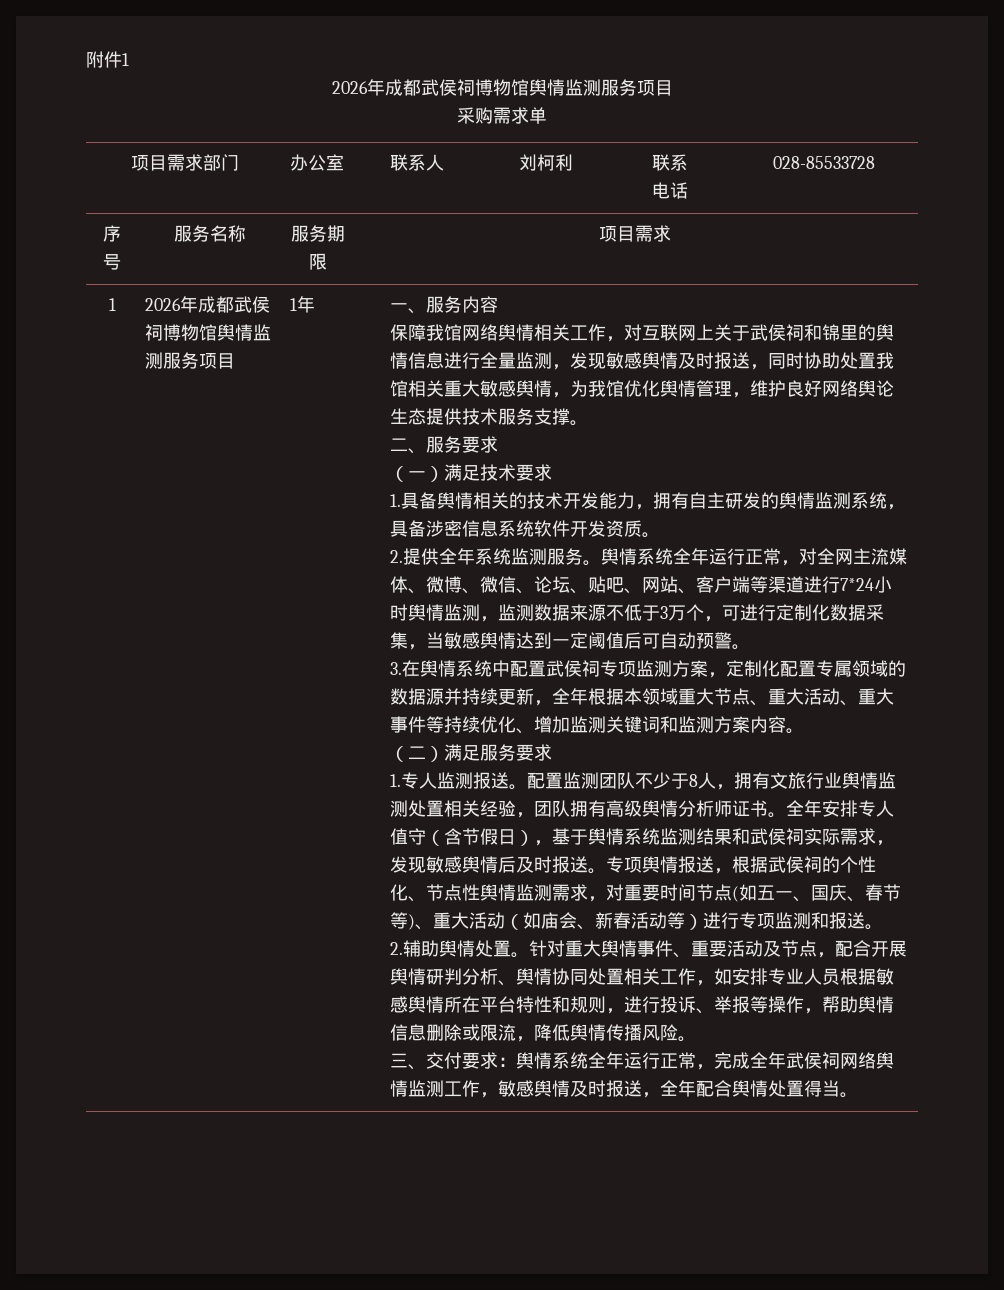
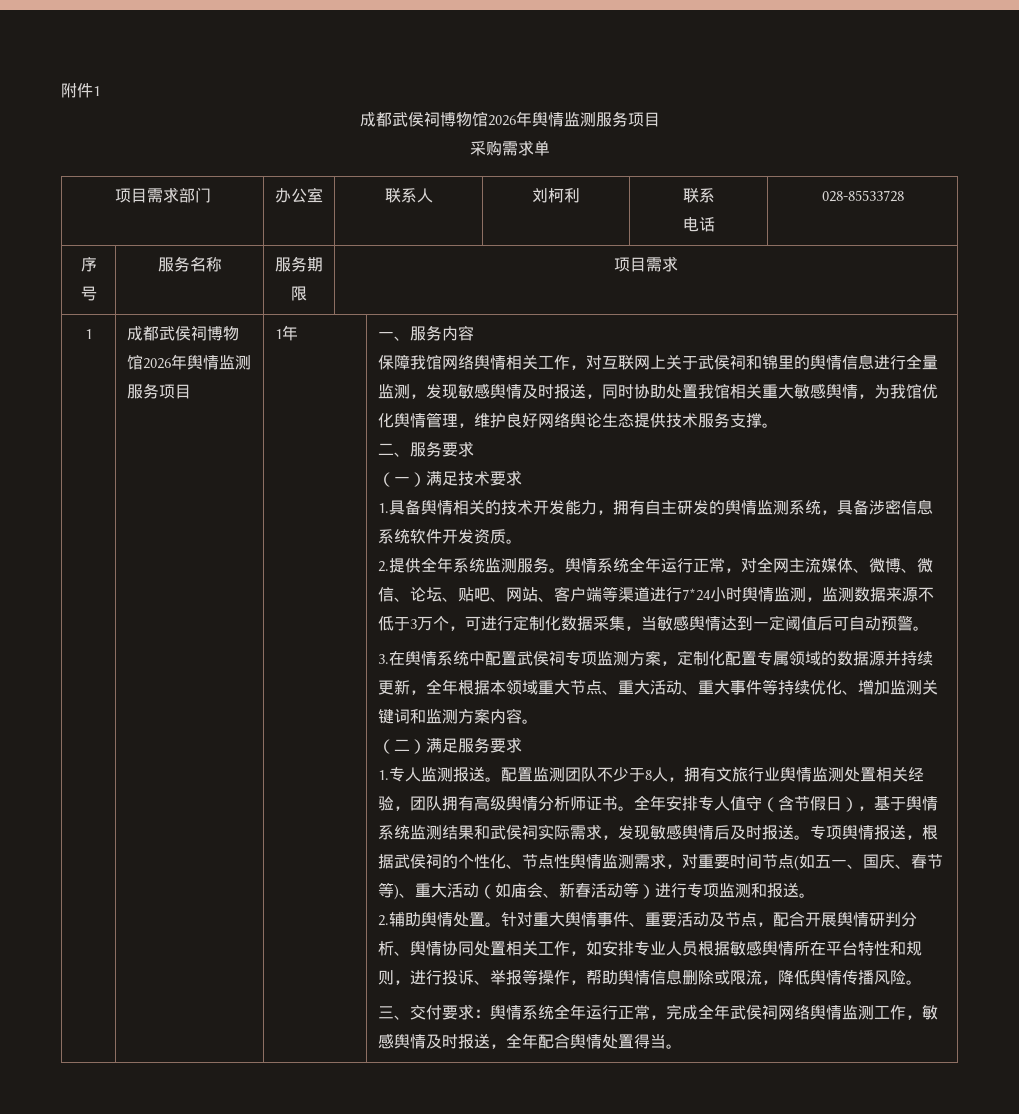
[331,79,529,96] 2026年成都武侯祠博物馆 -> [359,111,532,127] 成都武侯祠博物馆2026年
[145,296,271,313] [145,324,218,341] 2026年成都武侯祠博物馆 -> [126,325,239,341] [126,354,187,370] 成都武侯祠博物馆2026年

